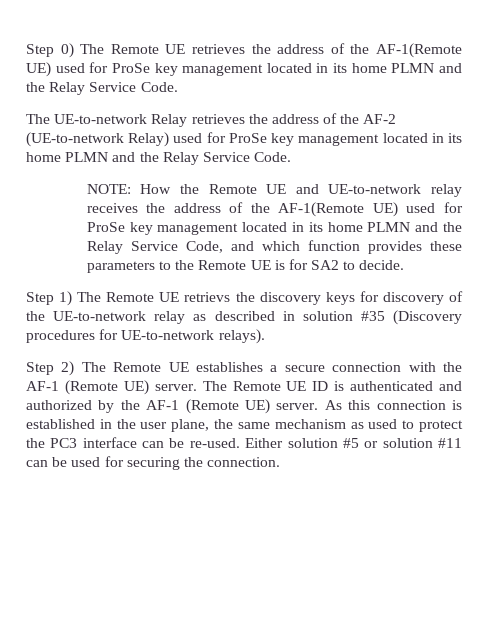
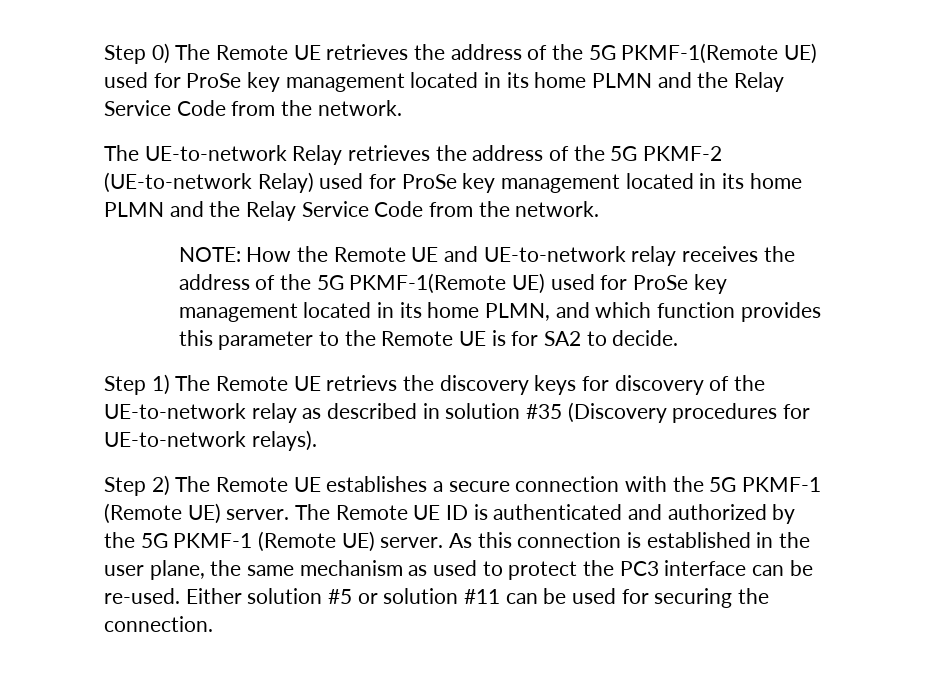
[376,43,462,58] AF-1(Remote -> [588,43,779,64] 5G PKMF-1(Remote
[140,82,178,92] Code. -> [176,100,402,116] Code from the network.
[363,114,397,124] AF-2 -> [610,146,723,161] 5G PKMF-2
[254,152,292,162] Code. -> [374,201,600,217] Code from the network.
[278,202,365,217] AF-1(Remote -> [316,273,507,294] 5G PKMF-1(Remote
[367,222,463,232] [86,241,223,254] PLMN and the Relay Service Code, -> [485,303,551,321] PLMN,
[429,241,462,251] [86,261,155,273] these parameters -> [178,330,314,350] this parameter
[26,381,59,391] AF-1 -> [709,477,822,492] 5G PKMF-1
[146,400,180,410] AF-1 -> [140,533,253,548] 5G PKMF-1

